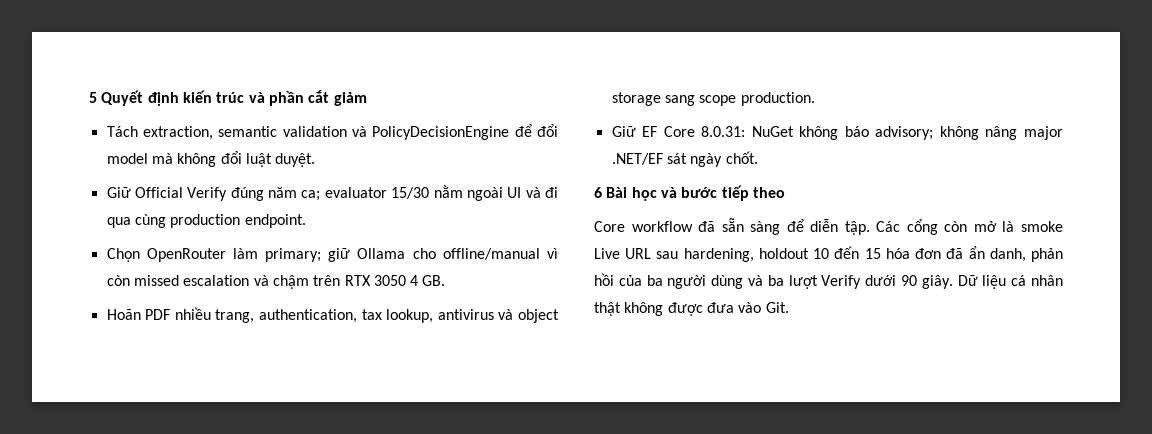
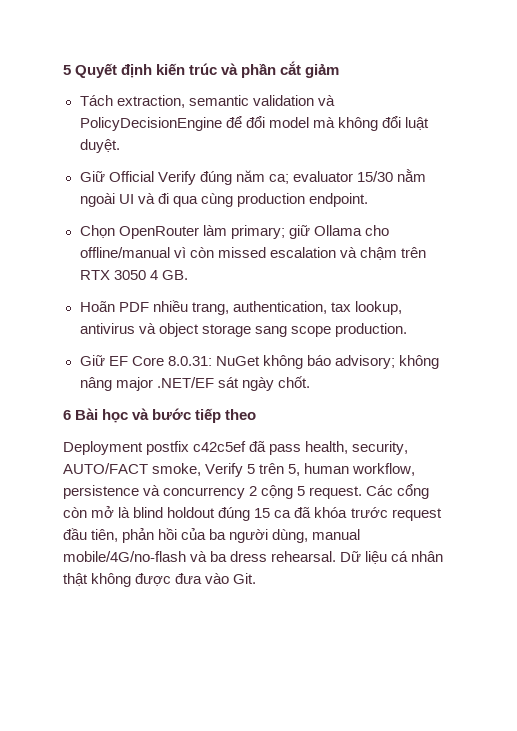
[594,218,870,235] Core workflow đã sẵn sàng để diễn tập. -> [63,441,409,455] [63,463,416,477] [63,485,363,499] Deployment postfix c42c5ef đã pass health, security, AUTO/FACT smoke, Verify 5 trên 5, human workflow, persistence và concurrency 2 cộng 5 request.
[1021,221,1063,232] [594,246,1026,262] smoke Live URL sau hardening, holdout 10 đến 15 hóa đơn đã ẩn danh, -> [133,507,442,521] [63,528,119,542] blind holdout đúng 15 ca đã khóa trước request đầu tiên,
[711,275,953,289] dùng và ba lượt Verify dưới 90 giây. -> [272,529,361,543] [63,551,337,562] dùng, manual mobile/4G/no-flash và ba dress rehearsal.

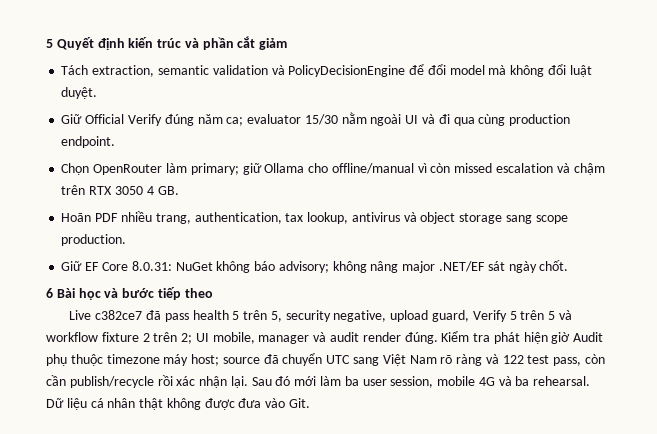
[63,441,409,455] [63,463,416,477] [63,484,430,499] [63,506,442,521] [63,528,361,543] [63,551,186,562] Deployment postfix c42c5ef đã pass health, security, AUTO/FACT smoke, Verify 5 trên 5, human workflow, persistence và concurrency 2 cộng 5 request. Các cổng còn mở là blind holdout đúng 15 ca đã khóa trước request đầu tiên, phản hồi của ba người dùng, manual mobile/4G/no-flash -> [69,310,572,322] [46,331,604,344] [46,353,606,366] [46,375,495,388] Live c382ce7 đã pass health 5 trên 5, security negative, upload guard, Verify 5 trên 5 và workflow fixture 2 trên 2; UI mobile, manager và audit render đúng. Kiểm tra phát hiện giờ Audit phụ thuộc timezone máy host; source đã chuyển UTC sang Việt Nam rõ ràng và 122 test pass, còn cần publish/recycle rồi xác nhận lại. Sau đó mới làm ba user session, mobile 4G
[230,551,268,562] dress -> (530, 381) none

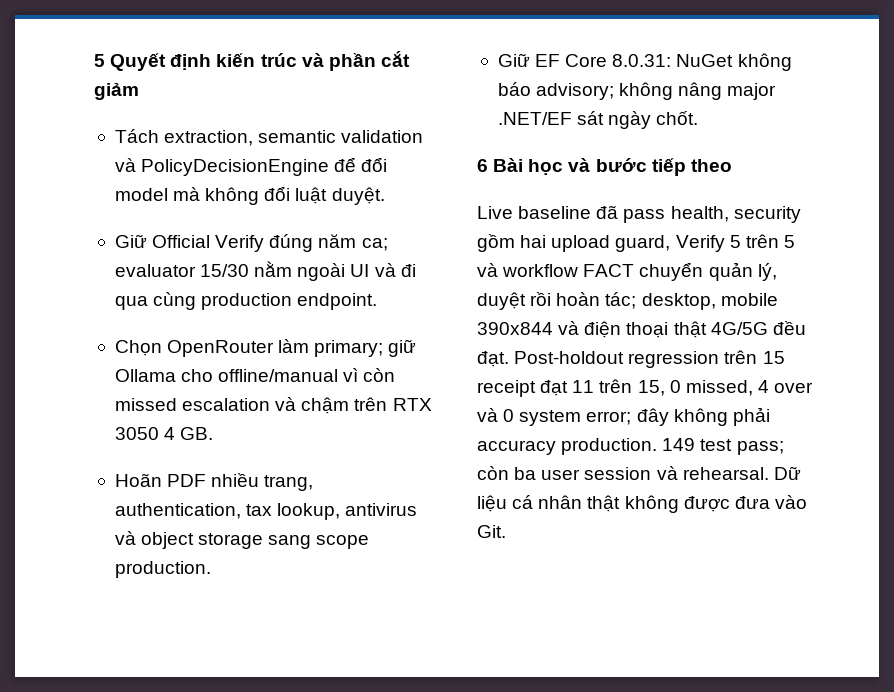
[95,310,143,320] c382ce7 -> [518,206,592,219] baseline
[192,310,387,322] health 5 trên 5, security negative, -> [670,206,801,223] [477,234,547,252] health, security gồm hai
[101,331,604,344] [46,353,606,366] [46,375,530,388] fixture 2 trên 2; UI mobile, manager và audit render đúng. Kiểm tra phát hiện giờ Audit phụ thuộc timezone máy host; source đã chuyển UTC sang Việt Nam rõ ràng và 122 test pass, còn cần publish/recycle rồi xác nhận lại. Sau đó mới làm ba user session, mobile 4G và ba -> [583,262,777,281] [477,292,778,310] [477,321,806,338] [477,350,785,368] [477,379,814,397] [477,407,770,426] [477,438,784,455] [477,466,678,480] FACT chuyển quản lý, duyệt rồi hoàn tác; desktop, mobile 390x844 và điện thoại thật 4G/5G đều đạt. Post-holdout regression trên 15 receipt đạt 11 trên 15, 0 missed, 4 over và 0 system error; đây không phải accuracy production. 149 test pass; còn ba user session và

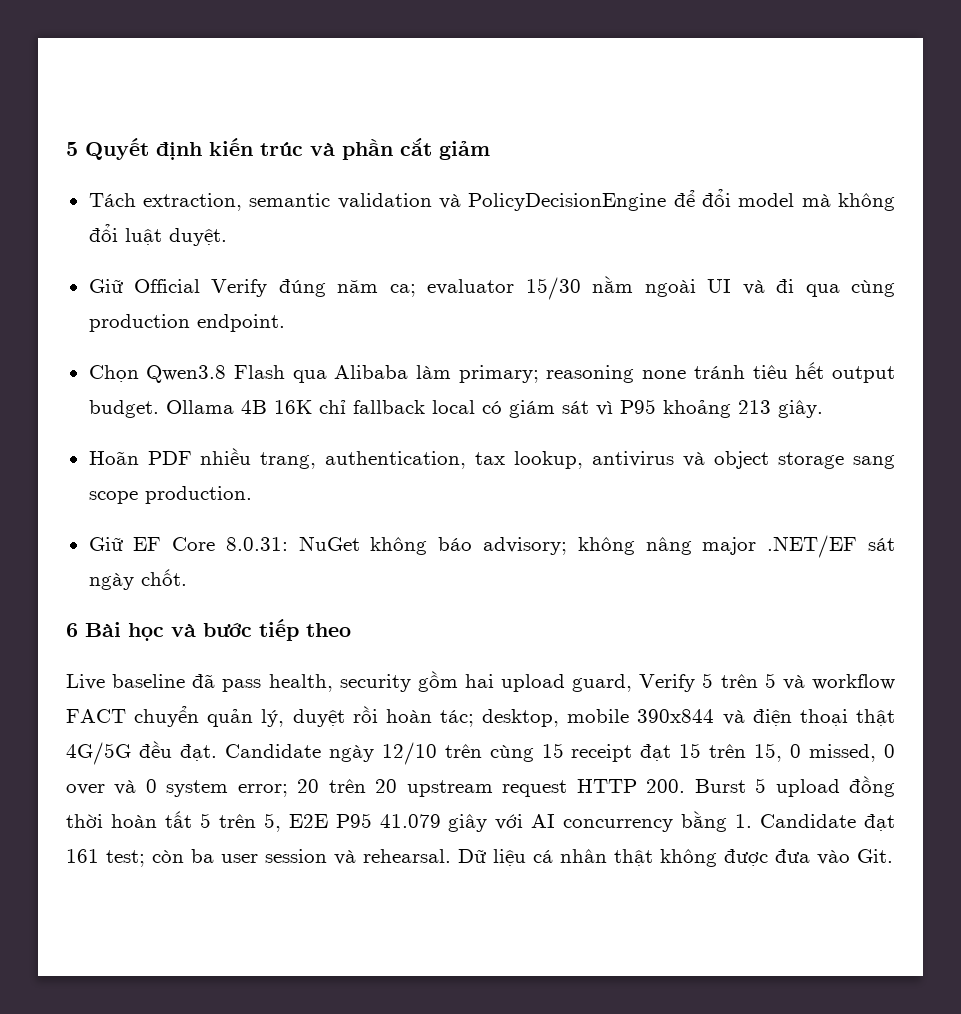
[167,339,417,357] [114,368,396,382] [114,397,432,414] [114,427,214,440] OpenRouter làm primary; giữ Ollama cho offline/manual vì còn missed escalation và chậm trên RTX 3050 4 GB. -> [146,362,895,383] [88,399,823,418] Qwen3.8 Flash qua Alibaba làm primary; reasoning none tránh tiêu hết output budget. Ollama 4B 16K chỉ fallback local có giám sát vì P95 khoảng 213 giây.
[514,350,758,368] Post-holdout regression trên -> [224,742,534,765] Candidate ngày 12/10 trên cùng
[572,380,595,393] 11 -> [679,743,702,758] 15
[757,380,769,393] 4 -> [884,744,895,758] 0
[636,407,770,426] [477,438,784,455] đây không phải accuracy production. 149 test pass; -> [297,776,895,797] [66,811,895,832] [66,849,145,867] 20 trên 20 upstream request HTTP 200. Burst 5 upload đồng thời hoàn tất 5 trên 5, E2E P95 41.079 giây với AI concurrency bằng 1. Candidate đạt 161 test;

